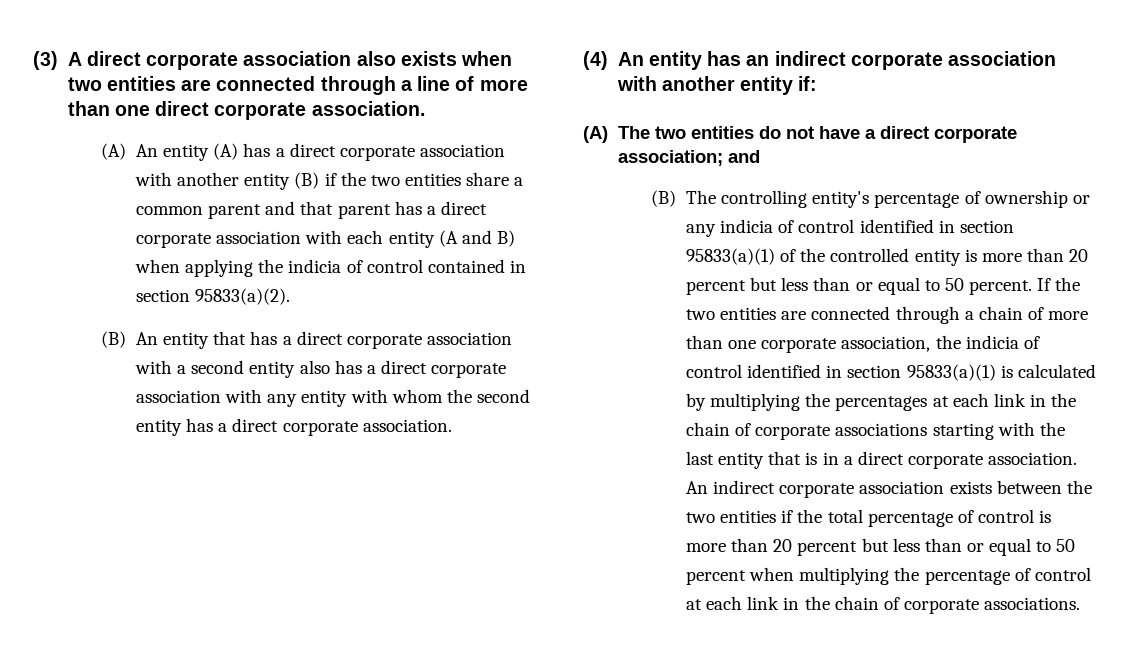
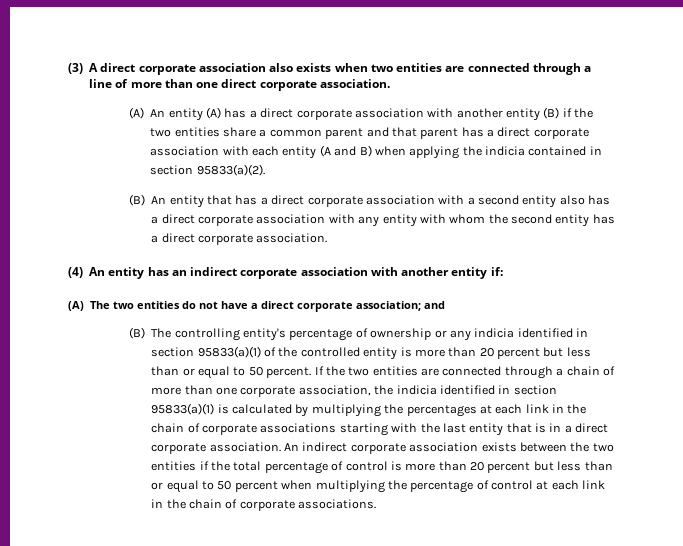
[346,259,423,273] of control -> (526, 151) none
[778,219,855,233] of control -> (515, 333) none
[1023,336,1040,349] [685,364,742,378] of control -> (437, 390) none

